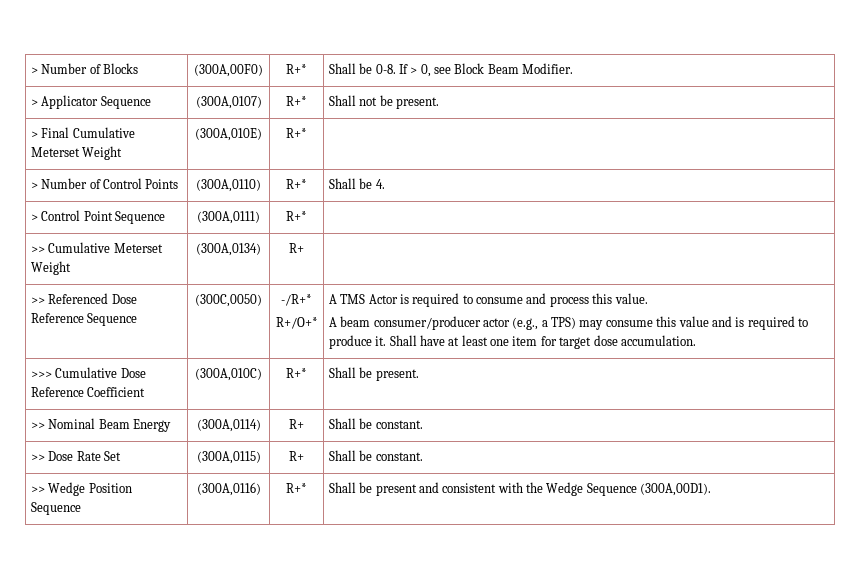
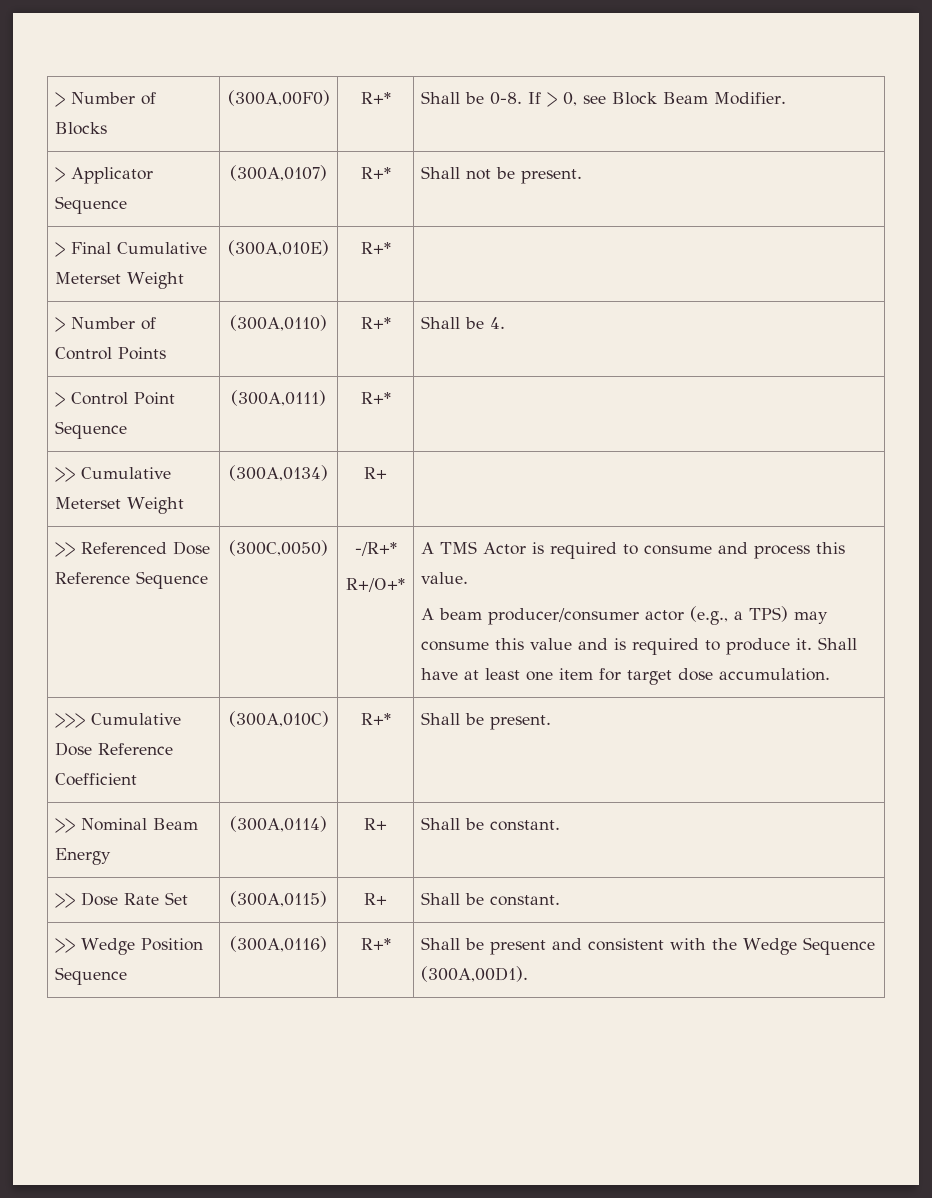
[373,316,481,330] consumer/producer -> [487,608,639,625] producer/consumer

